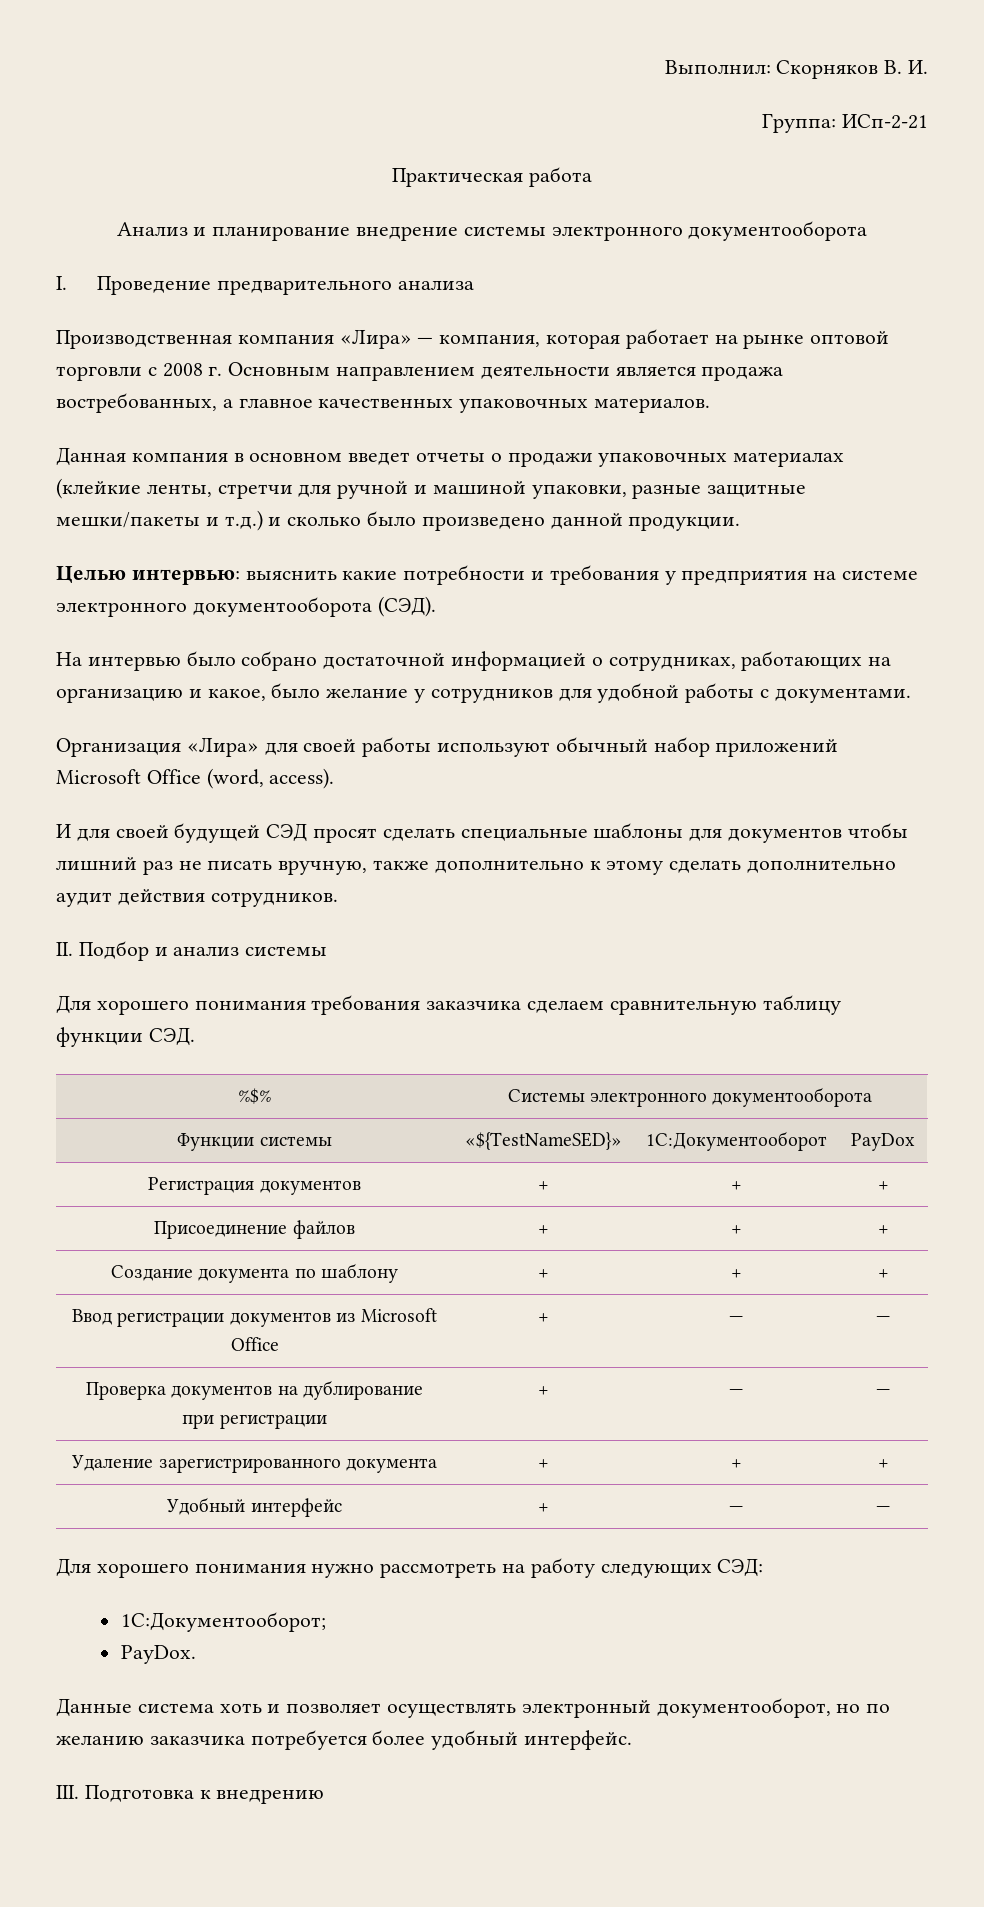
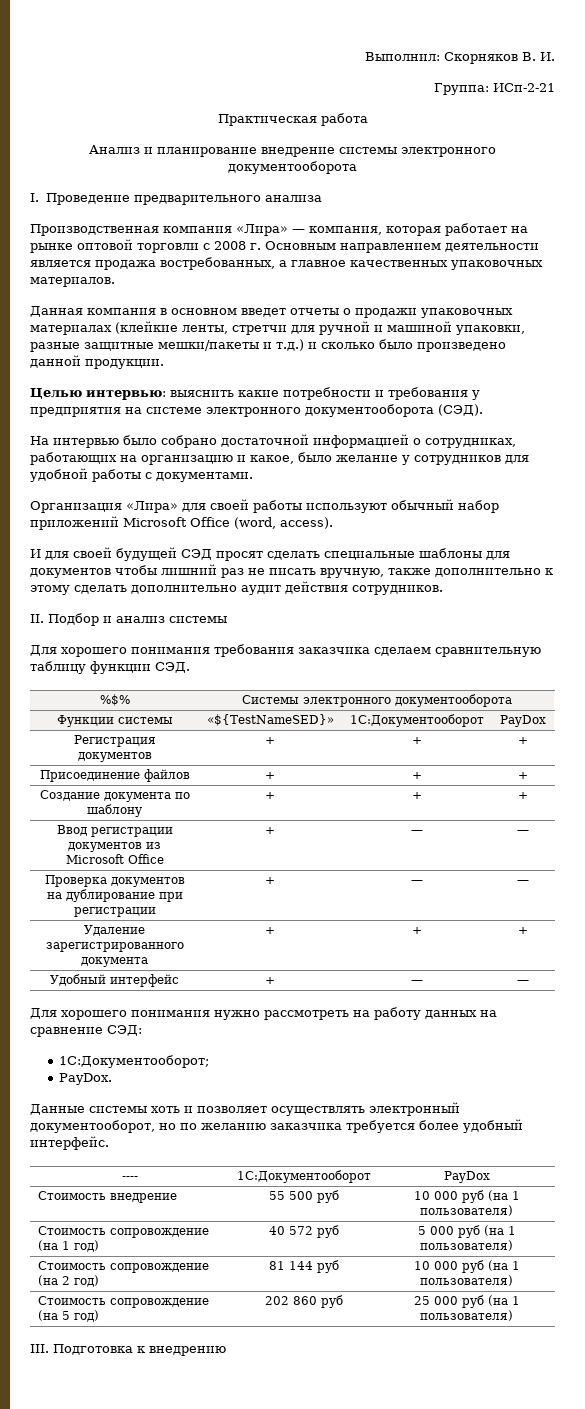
[600,1563,712,1578] следующих -> [425,1010,497,1019] [30,1027,103,1037] данных на сравнение
[137,1703,214,1713] система -> [89,1106,147,1113] системы
[250,1730,367,1750] потребуется -> [346,1120,415,1133] требуется
(633, 1740) none -> [121,1176,138,1180] [236,1170,371,1183] [443,1171,490,1183] [37,1191,177,1203] [268,1190,339,1203] [413,1190,520,1203] [420,1205,513,1216] [37,1226,209,1238] [37,1240,99,1252] [268,1225,339,1238] [417,1225,516,1238] [420,1240,513,1251] [37,1261,209,1273] [37,1275,99,1287] [268,1260,339,1273] [413,1260,520,1273] [420,1275,513,1286] [37,1296,209,1308] [37,1310,99,1322] [264,1295,343,1308] [413,1295,520,1308] [420,1310,513,1321] // ---- | 1C:Документооборот | PayDox // Стоимость внедрение | 55 500 руб | 10 000 руб (на 1 пользователя) // Стоимость сопровождение (на 1 год) | 40 572 руб | 5 000 руб (на 1 пользователя) // Стоимость сопровождение (на 2 год) | 81 144 руб | 10 000 руб (на 1 пользователя) // Стоимость сопровождение (на 5 год) | 202 860 руб | 25 000 руб (на 1 пользователя)

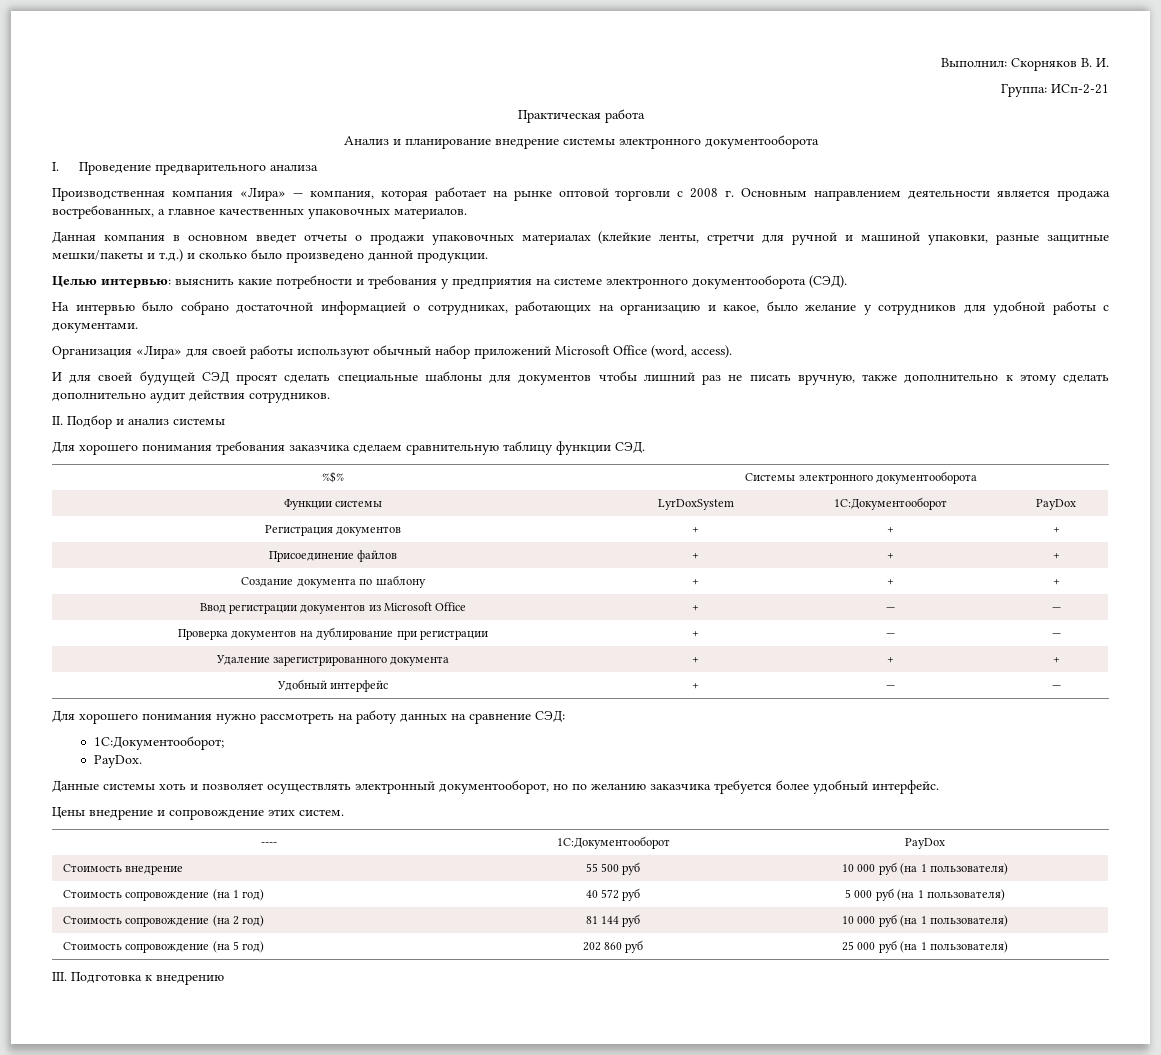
[206,714,334,726] «${TestNameSED}» -> [657,499,734,510] LyrDoxSystem
(109, 1143) none -> [52,807,344,820] // Цены внедрение и сопровождение этих систем.

